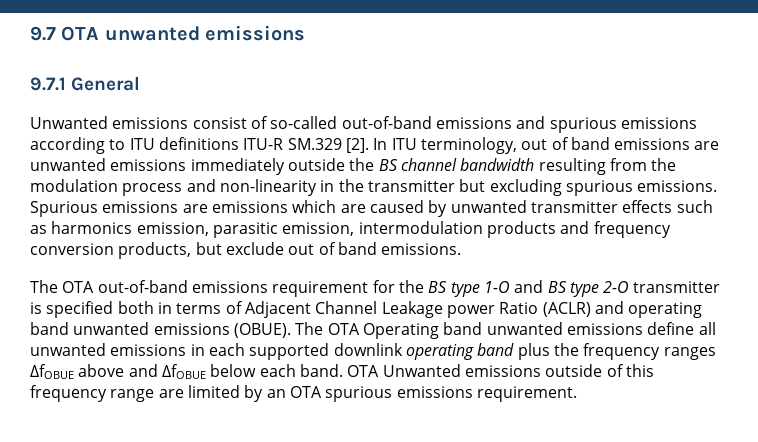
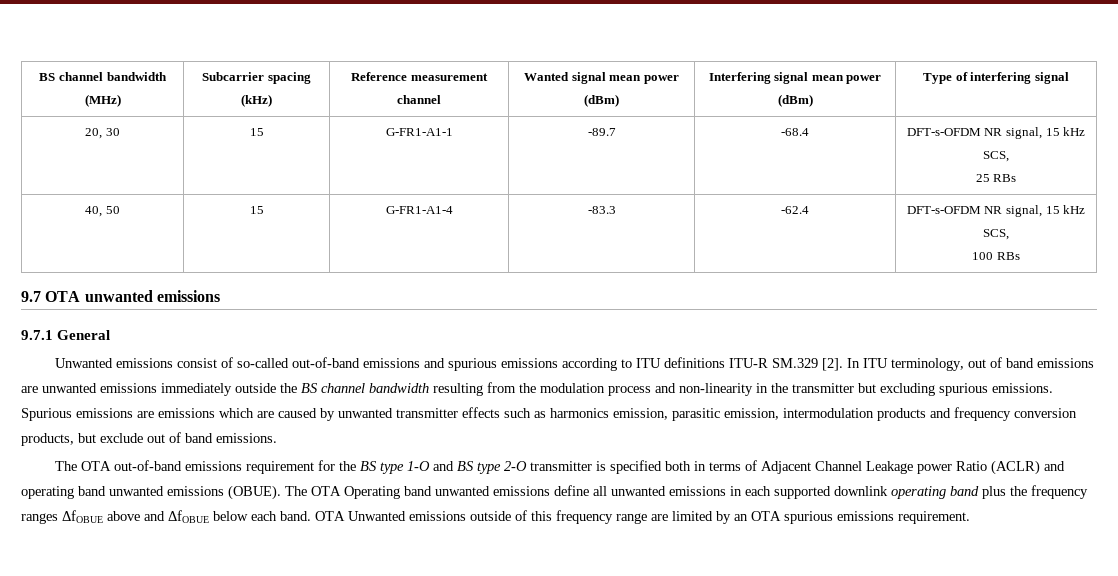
(30, 33) none -> [39,72,167,81] [84,94,121,107] [202,72,311,84] [241,94,272,107] [351,72,488,81] [397,95,441,104] [524,72,679,84] [584,94,619,107] [708,72,882,84] [777,94,813,107] [923,72,1069,84] [85,128,120,139] [249,128,264,136] [385,128,453,136] [587,128,616,136] [781,128,809,136] [906,127,1086,139] [983,151,1009,162] [975,174,1017,182] [85,206,120,217] [249,206,264,214] [385,206,453,214] [587,206,616,214] [781,206,809,214] [906,205,1086,217] [983,229,1009,240] [972,252,1020,260] BS channel bandwidth (MHz) | Subcarrier spacing (kHz) | Reference measurement channel | Wanted signal mean power (dBm) | Interfering signal mean power (dBm) | Type of interfering signal // 20, 30 | 15 | G-FR1-A1-1 | -89.7 | -68.4 | DFT-s-OFDM NR signal, 15 kHz SCS, // 25 RBs // 40, 50 | 15 | G-FR1-A1-4 | -83.3 | -62.4 | DFT-s-OFDM NR signal, 15 kHz SCS, // 100 RBs //

